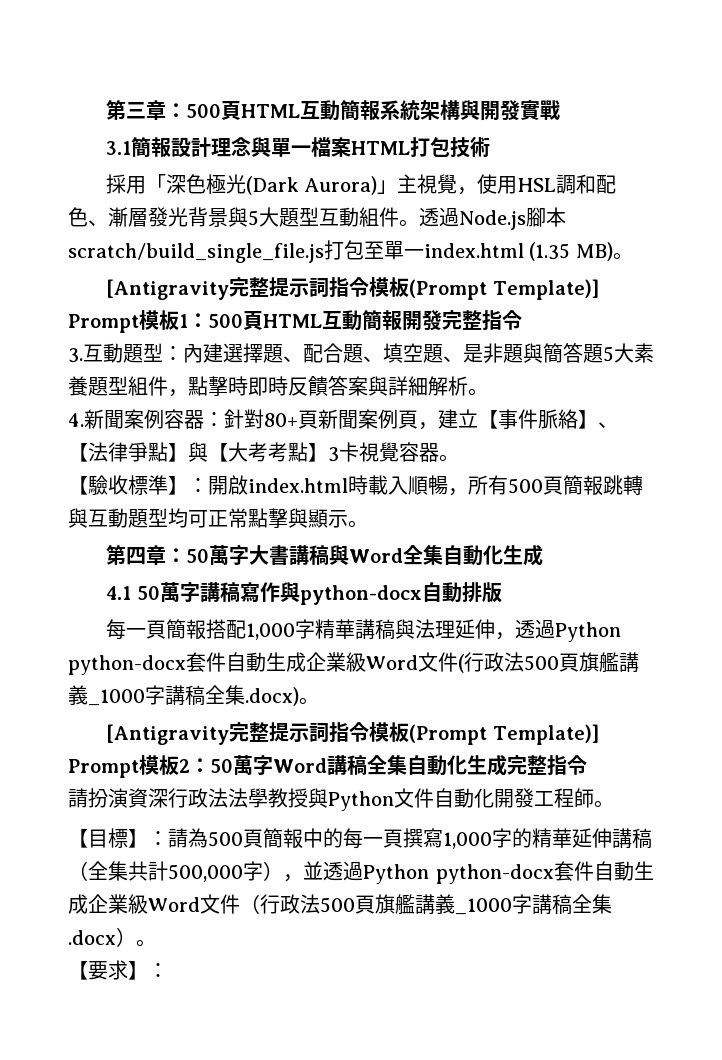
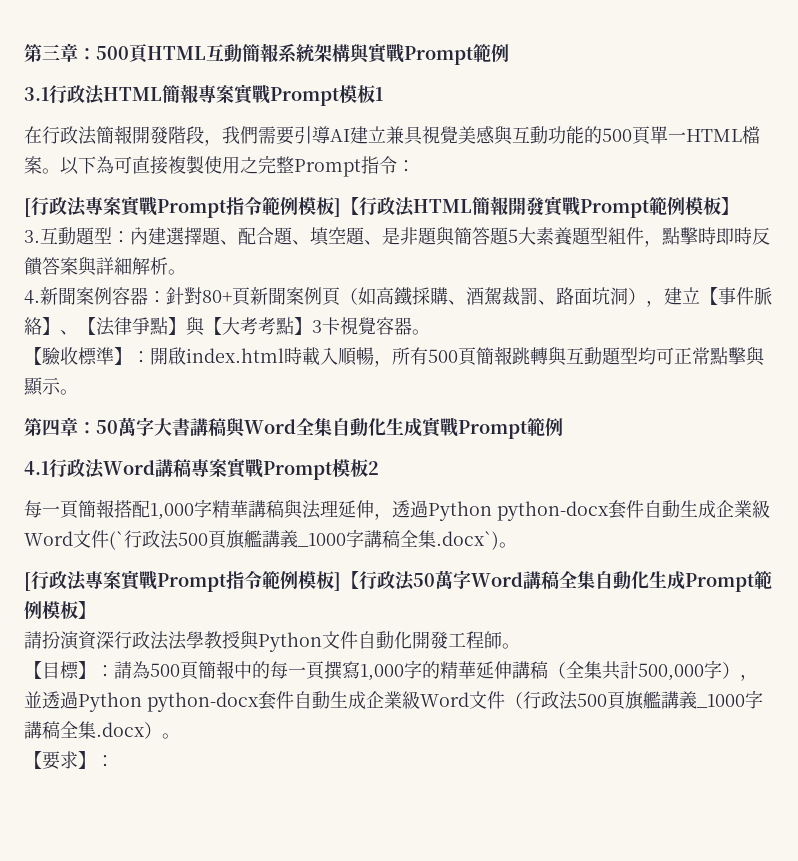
[480,100,561,121] [106,136,491,158] [106,174,616,195] [68,207,566,230] [68,240,633,263] [106,277,599,300] [68,310,522,333] 開發實戰 // 3.1簡報設計理念與單一檔案HTML打包技術 // 採用「深色極光(Dark Aurora)」主視覺，使用HSL調和配色、漸層發光背景與5大題型互動組件。透過Node.js腳本scratch/build_single_file.js打包至單一index.html (1.35 MB)。 // [Antigravity完整提示詞指令模板(Prompt Template)] Prompt模板1：500頁HTML互動簡報開發完整指令 -> [368,43,509,65] [24,84,383,106] [24,125,760,146] [24,155,415,177] [24,196,739,218] 實戰Prompt範例 // 3.1行政法HTML簡報專案實戰Prompt模板1 // 在行政法簡報開發階段，我們需要引導AI建立兼具視覺美感與互動功能的500頁單一HTML檔案。以下為可直接複製使用之完整Prompt指令： // [行政法專案實戰Prompt指令範例模板]【行政法HTML簡報開發實戰Prompt範例模板】
(418, 419) none -> [340,287,646,306] （如高鐵採購、酒駕裁罰、路面坑洞）
[106,582,502,605] // 4.1 50萬字講稿寫作與python-docx自動排版 -> [422,417,563,439] [24,458,379,480] 實戰Prompt範例 // 4.1行政法Word講稿專案實戰Prompt模板2
[457,652,639,673] [68,685,319,706] [106,722,599,745] [68,755,210,778] (行政法500頁旗艦講義_1000字講稿全集.docx)。 // [Antigravity完整提示詞指令模板(Prompt Template)] Prompt模板2： -> [109,529,517,550] [24,570,415,592] (`行政法500頁旗艦講義_1000字講稿全集.docx`)。 // [行政法專案實戰Prompt指令範例模板]【行政法
[506,755,587,775] 完整指令 -> [685,571,772,592] [24,601,96,619] Prompt範例模板】

